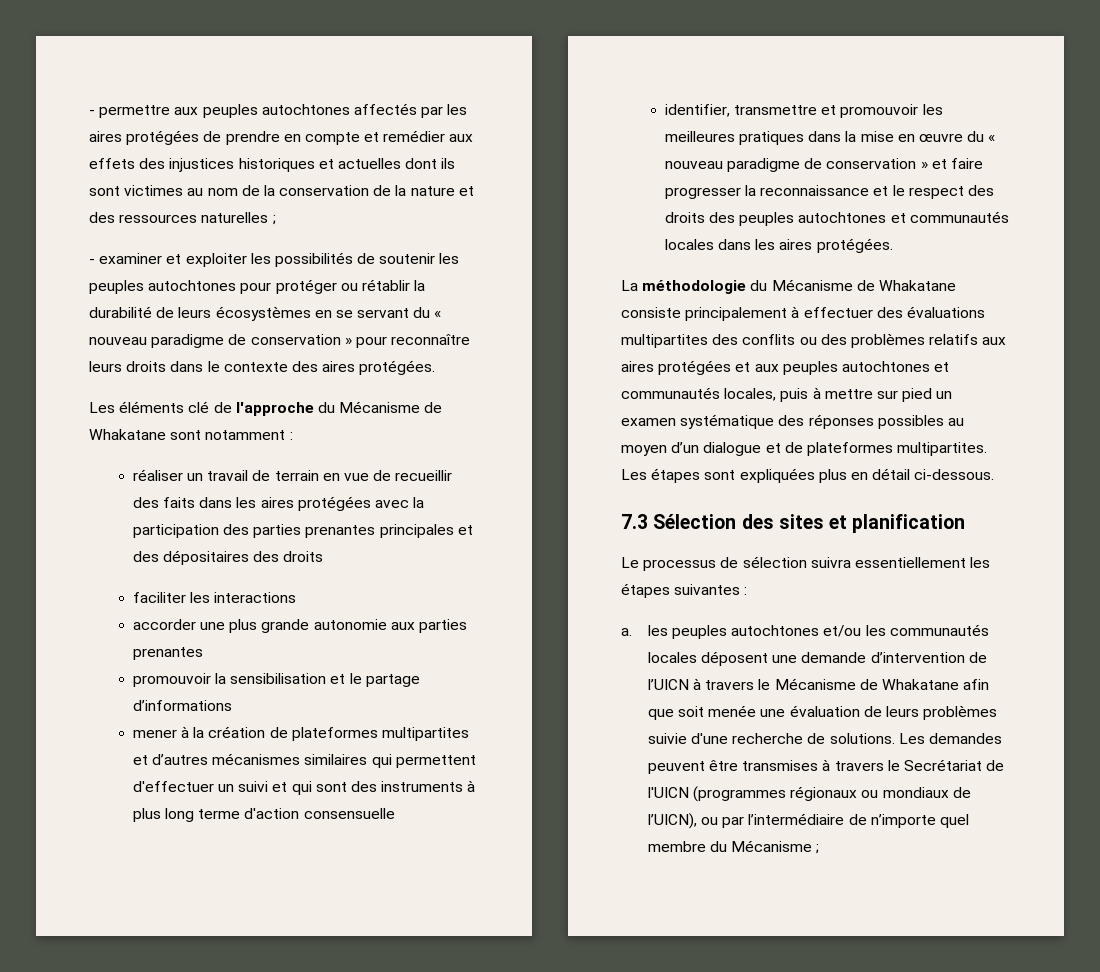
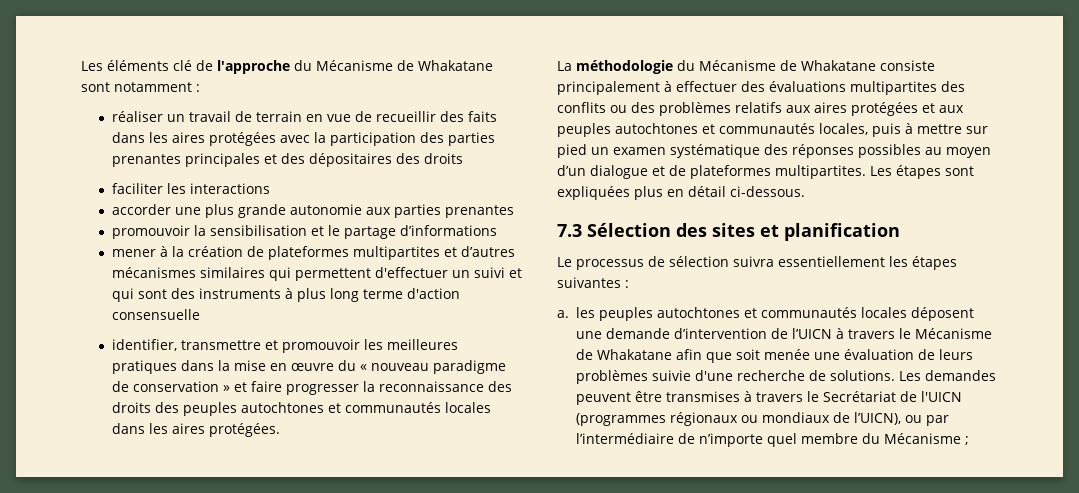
[89,103,468,118] [89,130,474,145] [89,158,456,172] [89,185,474,196] [89,212,276,225] [89,252,460,267] [89,279,426,294] [89,306,442,321] [89,334,471,348] [89,360,436,375] - permettre aux peuples autochtones affectés par les aires protégées de prendre en compte et remédier aux effets des injustices historiques et actuelles dont ils sont victimes au nom de la conservation de la nature et des ressources naturelles ; // - examiner et exploiter les possibilités de soutenir les peuples autochtones pour protéger ou rétablir la durabilité de leurs écosystèmes en se servant du « nouveau paradigme de conservation » pour reconnaître leurs droits dans le contexte des aires protégées. // -> (81, 66) none
[873,185,964,199] et le respect -> (484, 386) none
[823,625,886,637] et/ou les -> [743,308,757,318] et

